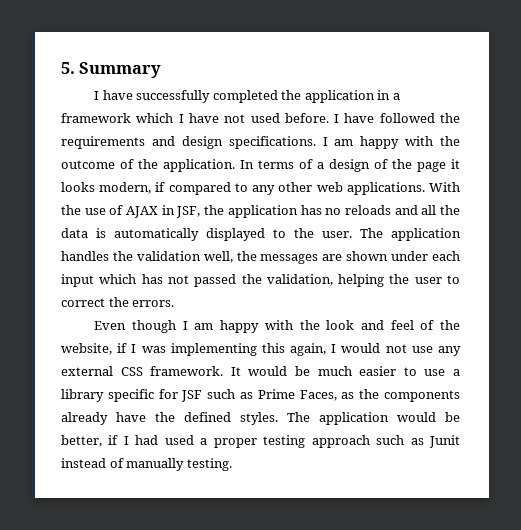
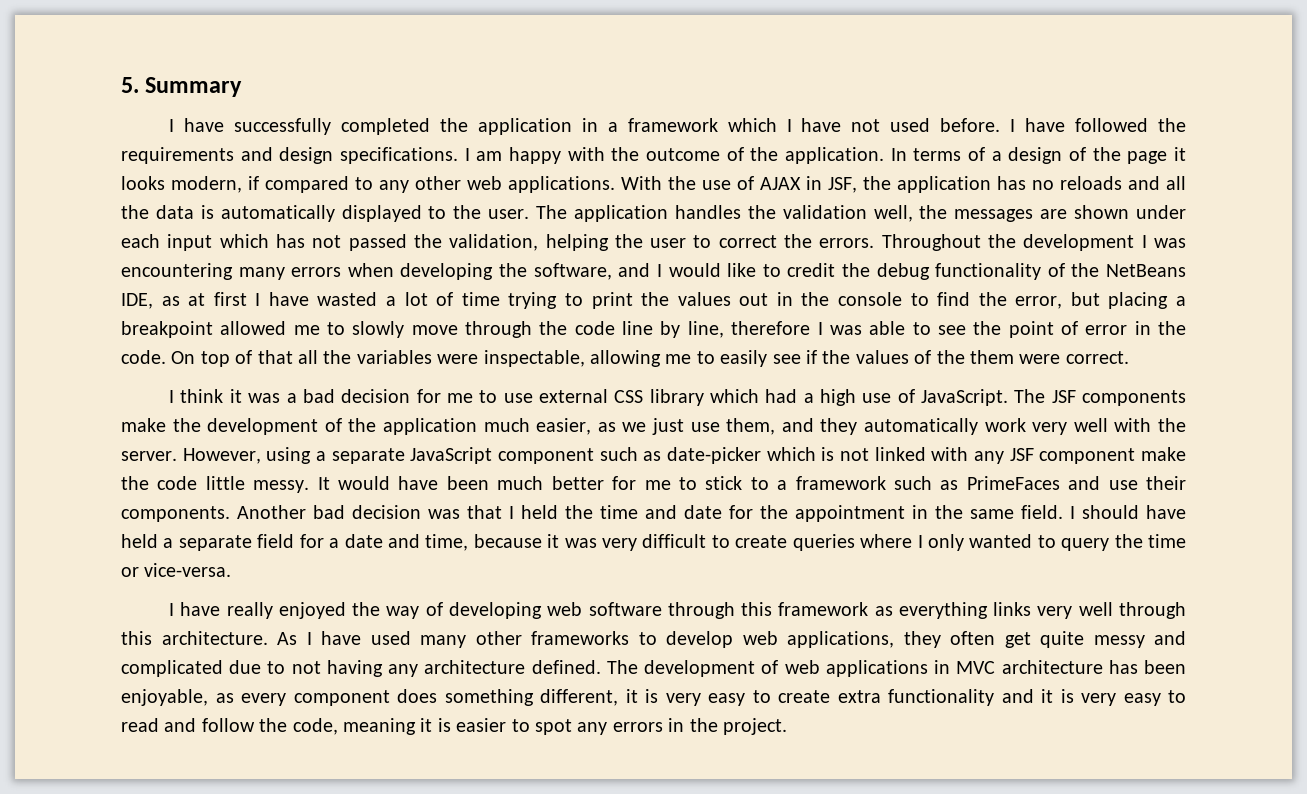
[94,320,460,333] [61,343,462,356] [61,366,461,376] [61,389,461,402] [61,412,460,425] [61,435,460,448] [61,458,232,471] // Even though I am happy with the look and feel of the website, if I was implementing this again, I would not use any external CSS framework. It would be much easier to use a library specific for JSF such as Prime Faces, as the components already have the defined styles. The application would be better, if I had used a proper testing approach such as Junit instead of manually testing. -> [881,234,1186,251] [121,263,1186,280] [121,292,1187,309] [121,321,1186,338] [121,350,1129,367] [169,389,1187,406] [121,418,1187,435] [121,447,1186,464] [121,476,1186,493] [121,505,1186,522] [121,534,1186,551] [121,563,232,577] [169,602,1187,619] [121,631,1186,648] [121,660,1187,677] [121,689,1186,706] [121,718,787,735] Throughout the development I was encountering many errors when developing the software, and I would like to credit the debug functionality of the NetBeans IDE, as at first I have wasted a lot of time trying to print the values out in the console to find the error, but placing a breakpoint allowed me to slowly move through the code line by line, therefore I was able to see the point of error in the code. On top of that all the variables were inspectable, allowing me to easily see if the values of the them were correct. // I think it was a bad decision for me to use external CSS library which had a high use of JavaScript. The JSF components make the development of the application much easier, as we just use them, and they automatically work very well with the server. However, using a separate JavaScript component such as date-picker which is not linked with any JSF component make the code little messy. It would have been much better for me to stick to a framework such as PrimeFaces and use their components. Another bad decision was that I held the time and date for the appointment in the same field. I should have held a separate field for a date and time, because it was very difficult to create queries where I only wanted to query the time or vice-versa. // I have really enjoyed the way of developing web software through this framework as everything links very well through this architecture. As I have used many other frameworks to develop web applications, they often get quite messy and complicated due to not having any architecture defined. The development of web applications in MVC architecture has been enjoyable, as every component does something different, it is very easy to create extra functionality and it is very easy to read and follow the code, meaning it is easier to spot any errors in the project.

